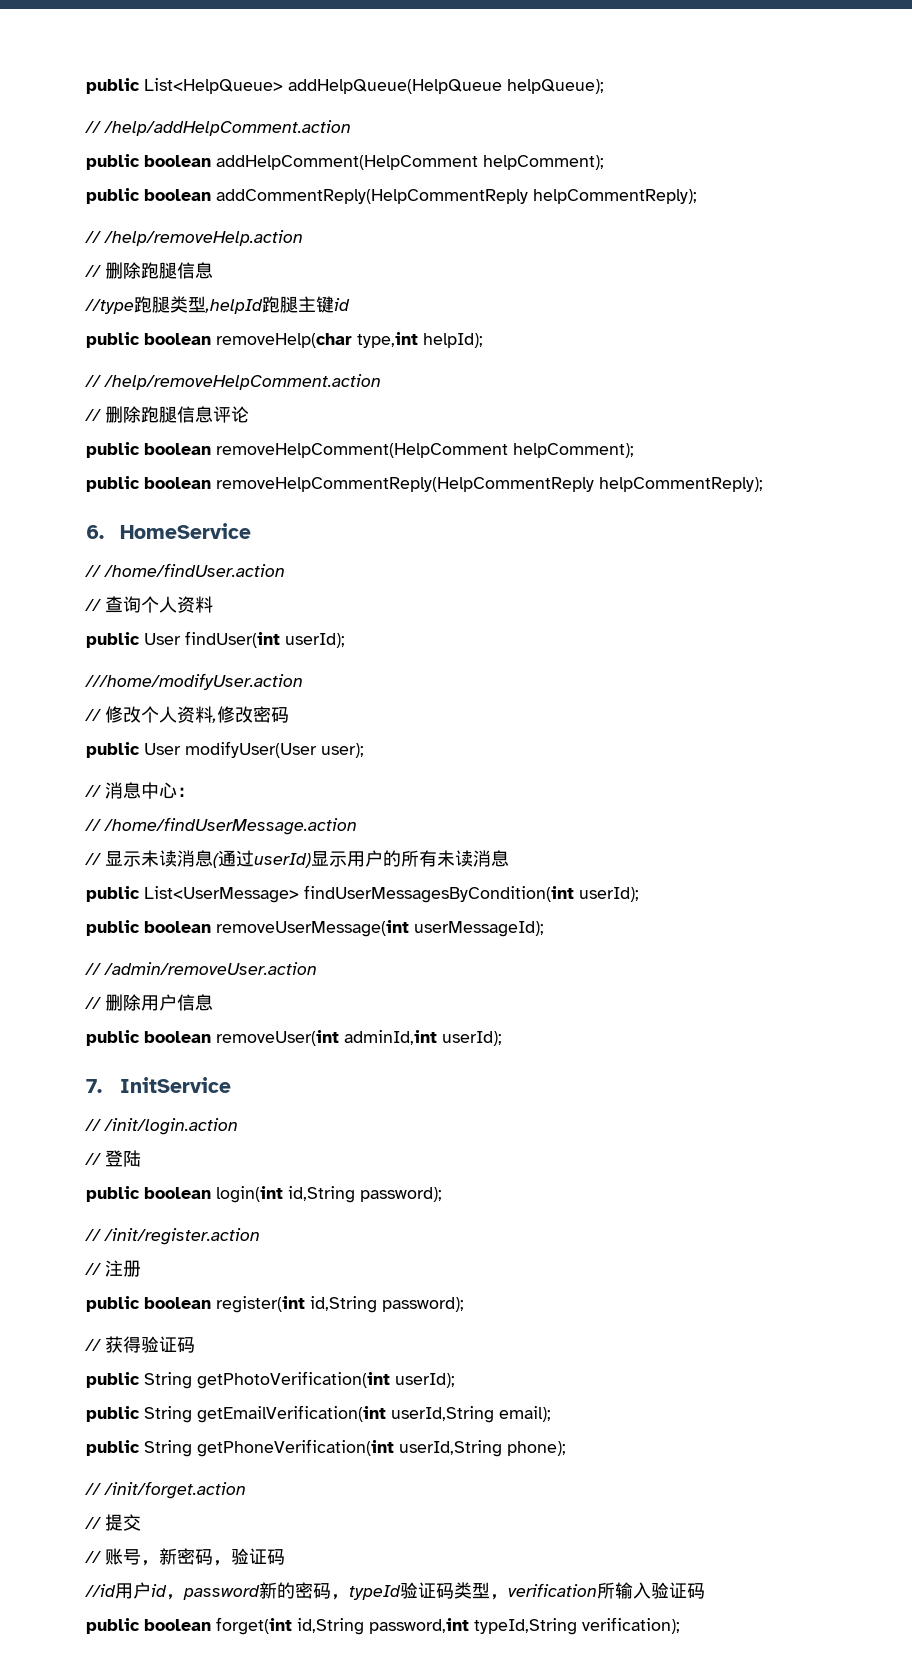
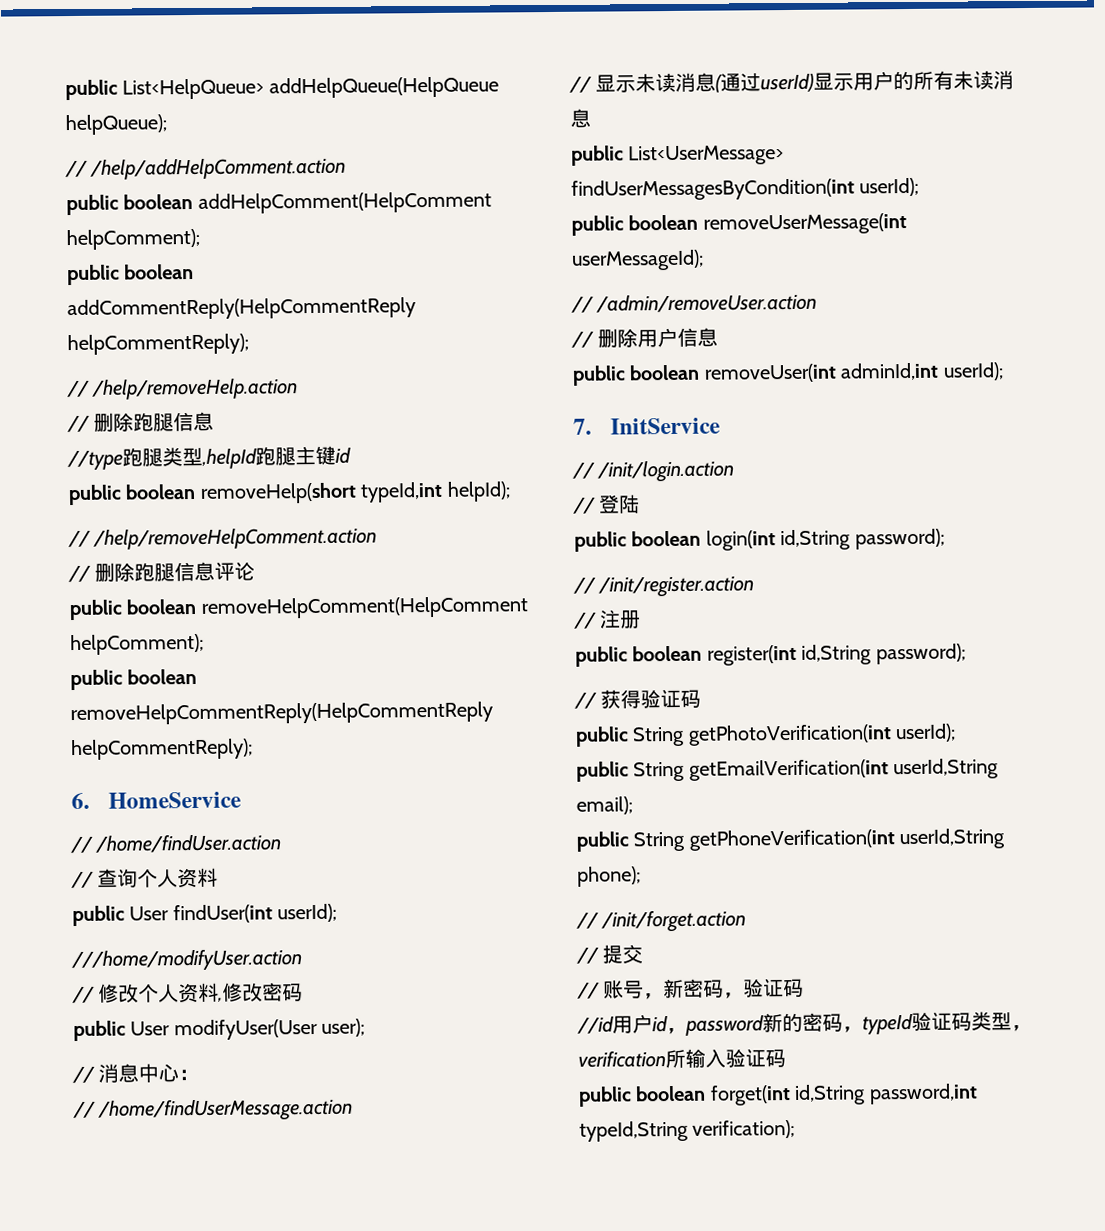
[216,332,418,348] removeHelp(char type,int -> [199,481,444,504] removeHelp(short typeId,int

